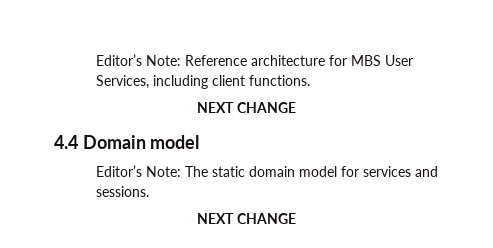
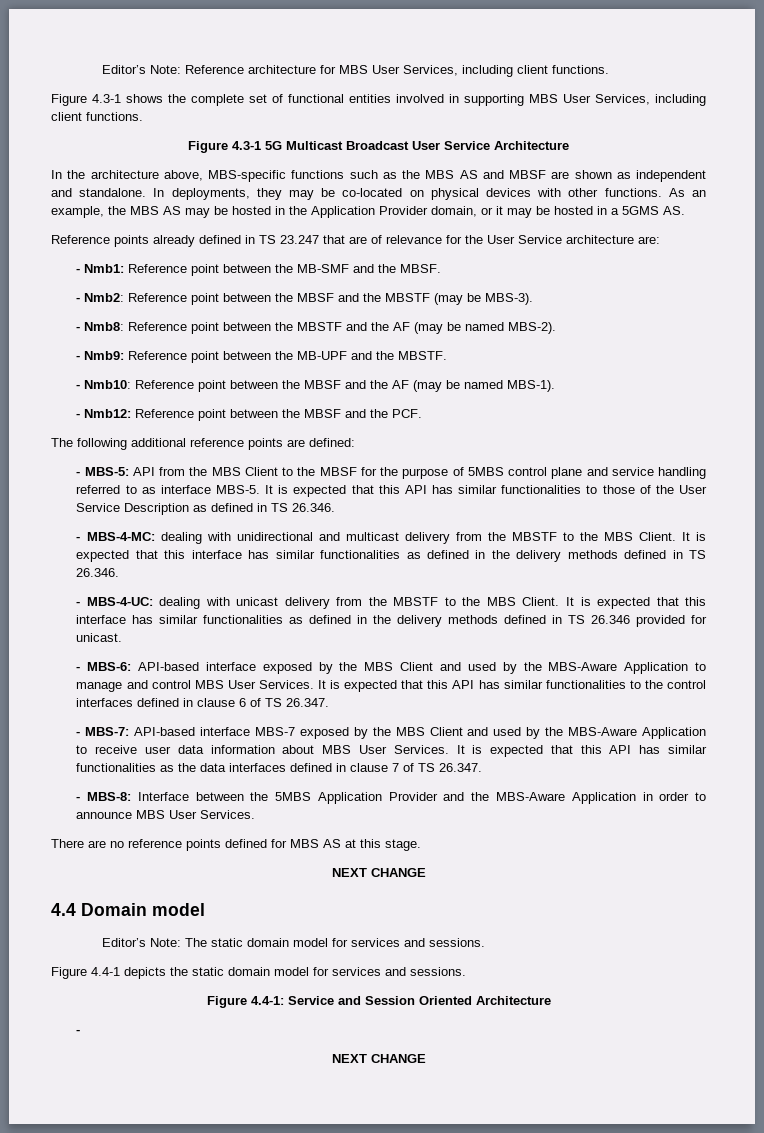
(311, 80) none -> [51,94,706,106] [51,112,143,121] [188,141,569,153] [51,170,706,182] [51,188,707,200] [51,206,685,218] [51,235,660,247] [76,264,442,276] [76,293,534,305] [76,322,557,334] [76,351,448,363] [76,380,556,392] [76,409,423,421] [51,438,355,450] [76,467,706,479] [76,485,708,497] [76,503,336,515] [76,532,706,544] [76,550,707,562] [76,568,120,577] [76,597,706,609] [76,615,708,627] [76,633,123,642] [76,662,707,674] [76,680,706,692] [76,698,330,707] [76,727,706,739] [76,745,707,757] [76,763,483,772] [76,792,706,804] [76,810,256,819] [51,839,421,851] // Figure 4.3-1 shows the complete set of functional entities involved in supporting MBS User Services, including client functions. // Figure 4.3-1 5G Multicast Broadcast User Service Architecture // In the architecture above, MBS-specific functions such as the MBS AS and MBSF are shown as independent and standalone. In deployments, they may be co-located on physical devices with other functions. As an example, the MBS AS may be hosted in the Application Provider domain, or it may be hosted in a 5GMS AS. // Reference points already defined in TS 23.247 that are of relevance for the User Service architecture are: // - Nmb1: Reference point between the MB-SMF and the MBSF. // - Nmb2: Reference point between the MBSF and the MBSTF (may be MBS-3). // - Nmb8: Reference point between the MBSTF and the AF (may be named MBS-2). // - Nmb9: Reference point between the MB-UPF and the MBSTF. // - Nmb10: Reference point between the MBSF and the AF (may be named MBS-1). // - Nmb12: Reference point between the MBSF and the PCF. // The following additional reference points are defined: // - MBS-5: API from the MBS Client to the MBSF for the purpose of 5MBS control plane and service handling referred to as interface MBS-5. It is expected that this API has similar functionalities to those of the User Service Description as defined in TS 26.346. // - MBS-4-MC: dealing with unidirectional and multicast delivery from the MBSTF to the MBS Client. It is expected that this interface has similar functionalities as defined in the delivery methods defined in TS 26.346. // - MBS-4-UC: dealing with unicast delivery from the MBSTF to the MBS Client. It is expected that this interface has similar functionalities as defined in the delivery methods defined in TS 26.346 provided for unicast. // - MBS-6: API-based interface exposed by the MBS Client and used by the MBS-Aware Application to manage and control MBS User Services. It is expected that this API has similar functionalities to the control interfaces defined in clause 6 of TS 26.347. // - MBS-7: API-based interface MBS-7 exposed by the MBS Client and used by the MBS-Aware Application to receive user data information about MBS User Services. It is expected that this API has similar functionalities as the data interfaces defined in clause 7 of TS 26.347. // - MBS-8: Interface between the 5MBS Application Provider and the MBS-Aware Application in order to announce MBS User Services. // There are no reference points defined for MBS AS at this stage.
(150, 191) none -> [51,967,466,979] [206,996,551,1008] [76,1029,81,1034] // Figure 4.4-1 depicts the static domain model for services and sessions. // Figure 4.4-1: Service and Session Oriented Architecture // -

